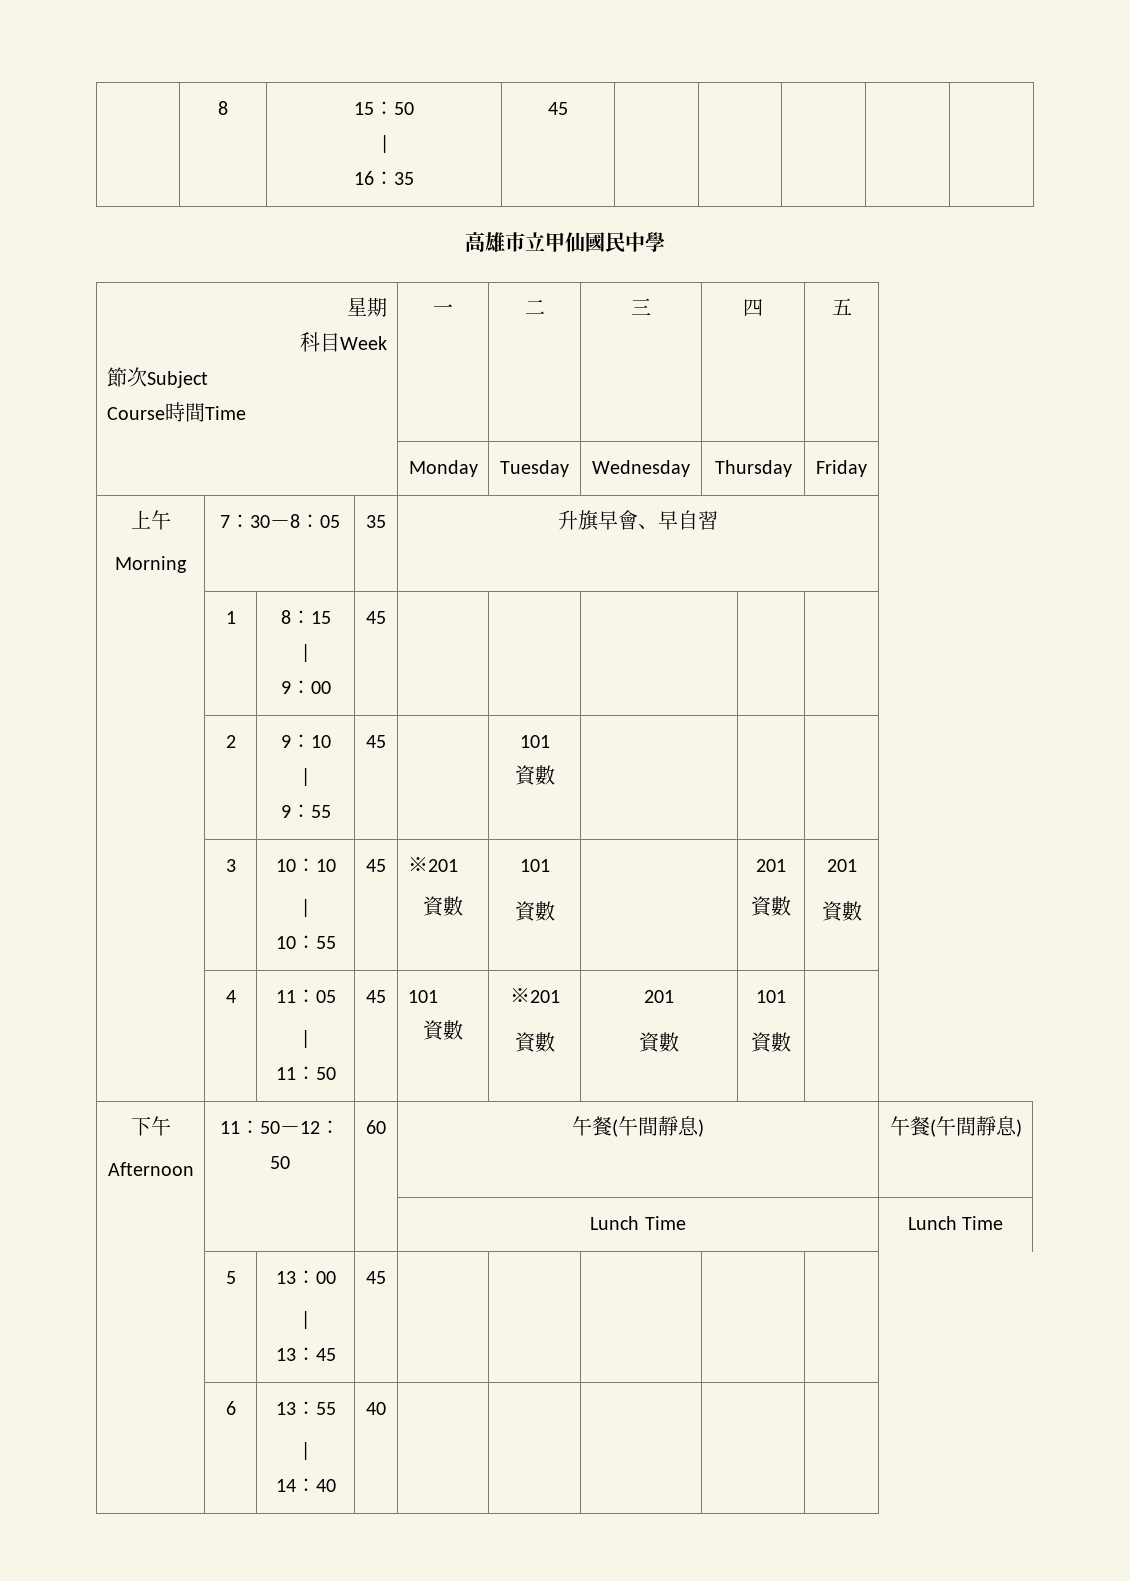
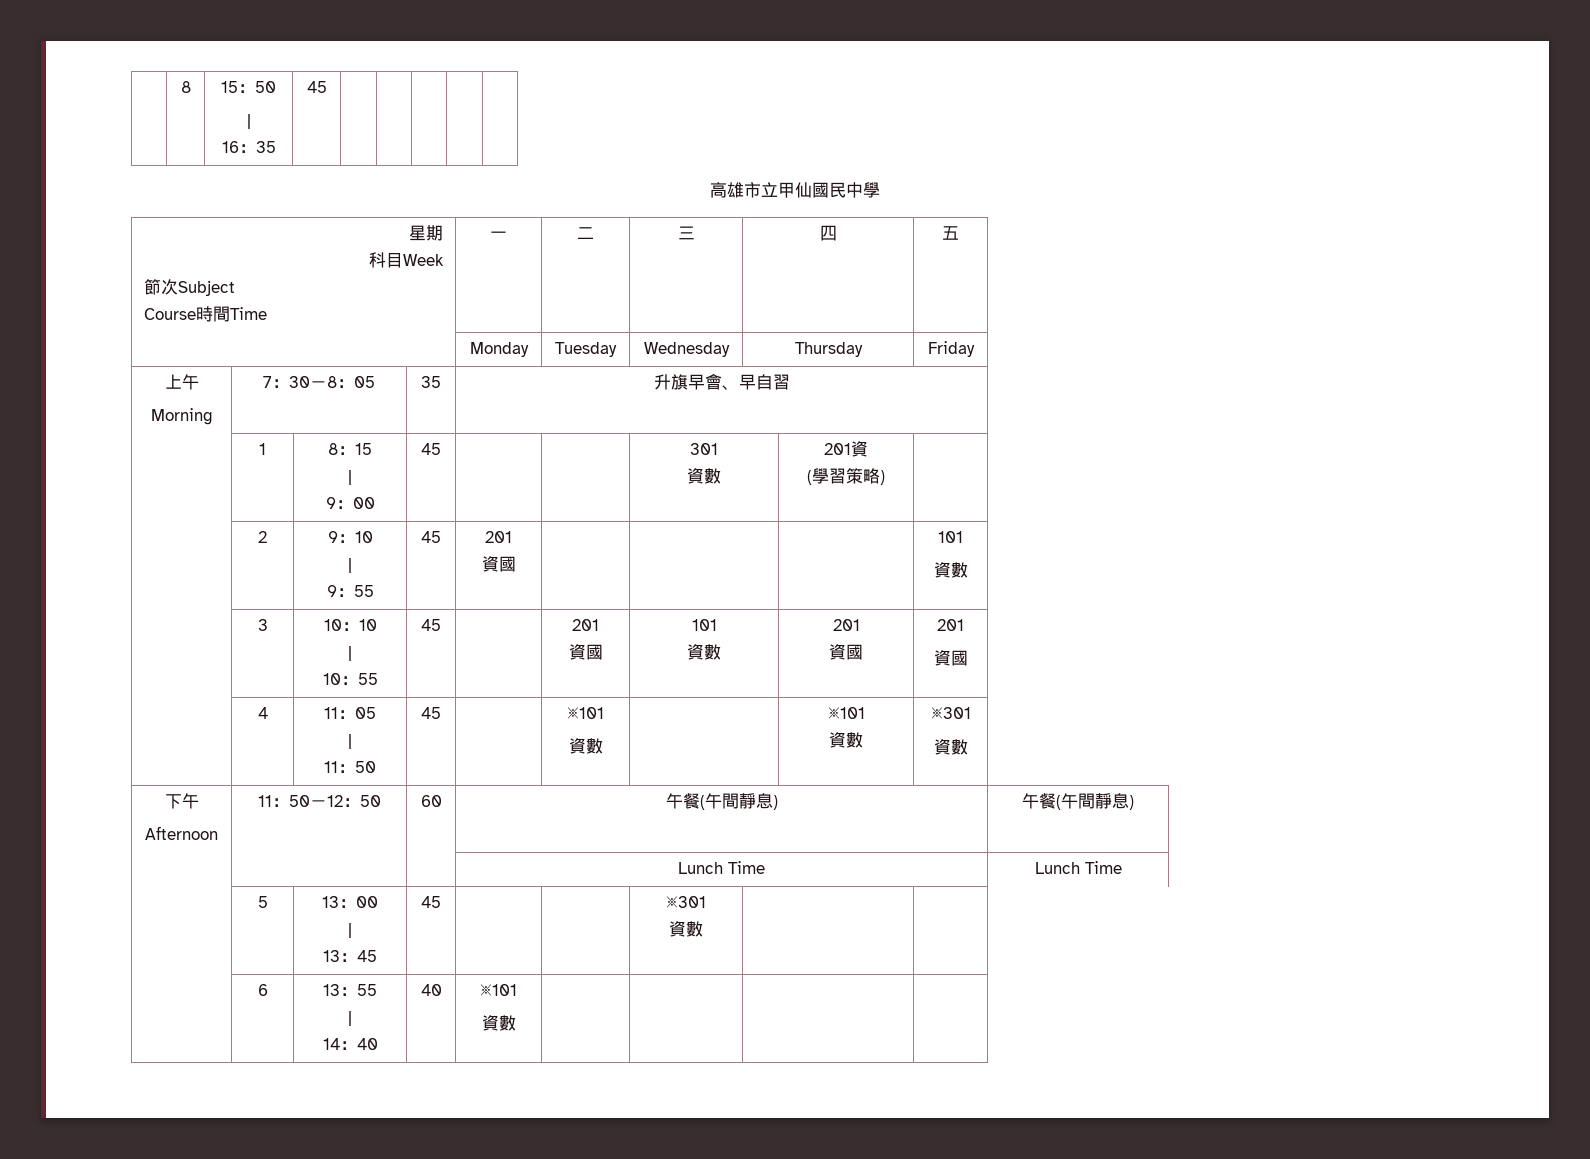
(386, 617) | -> [690,443,718,455] [687,468,721,484] [824,441,868,457] [807,468,885,485] 301 // 資數 | 201資 // (學習策略)
[519,735,550,748] [514,765,555,786] | | 101 // 資數 | | | -> [485,531,512,543] [481,556,516,572] [938,531,963,543] [933,562,968,578] | 201 // 資國 | | | | 101 // 資數
[407,857,458,872] [423,896,463,917] [519,859,550,872] [514,901,555,922] [756,859,786,872] [751,896,791,917] [826,859,857,872] [821,901,862,922] ※201 // 資數 | 101 // 資數 | | 201 // 資數 | 201 // 資數 -> [572,619,599,631] [568,644,603,660] [691,619,717,631] [687,644,721,660] [832,619,860,631] [829,644,863,660] [937,619,964,631] [933,650,968,666] | 201 // 資國 | 101 // 資數 | 201 // 資國 | 201 // 資國
[407,990,438,1003] [423,1020,463,1041] [509,988,560,1003] [514,1032,555,1053] [644,990,674,1003] [639,1032,679,1053] [756,990,786,1003] [751,1032,791,1053] 101 // 資數 | ※201 // 資數 | 201 // 資數 | 101 // 資數 | -> [567,707,604,719] [568,738,603,754] [827,707,865,719] [829,732,863,748] [930,707,971,719] [933,739,968,755] | ※101 // 資數 | | ※101 // 資數 | ※301 // 資數
(386, 1277) none -> [666,896,706,908] [669,921,703,937] ※301 // 資數
(386, 1408) none -> [480,984,517,996] [481,1015,516,1031] ※101 // 資數

